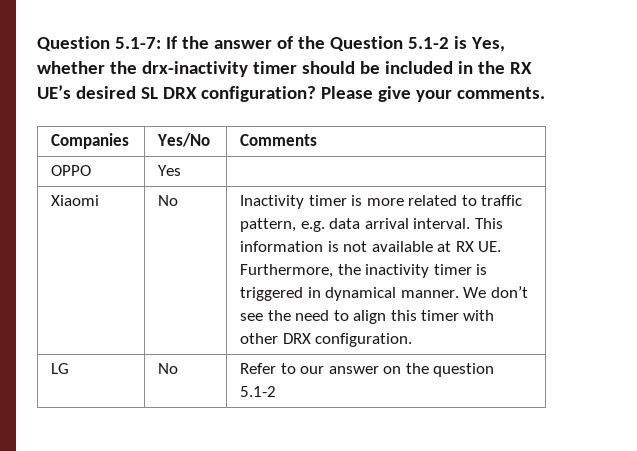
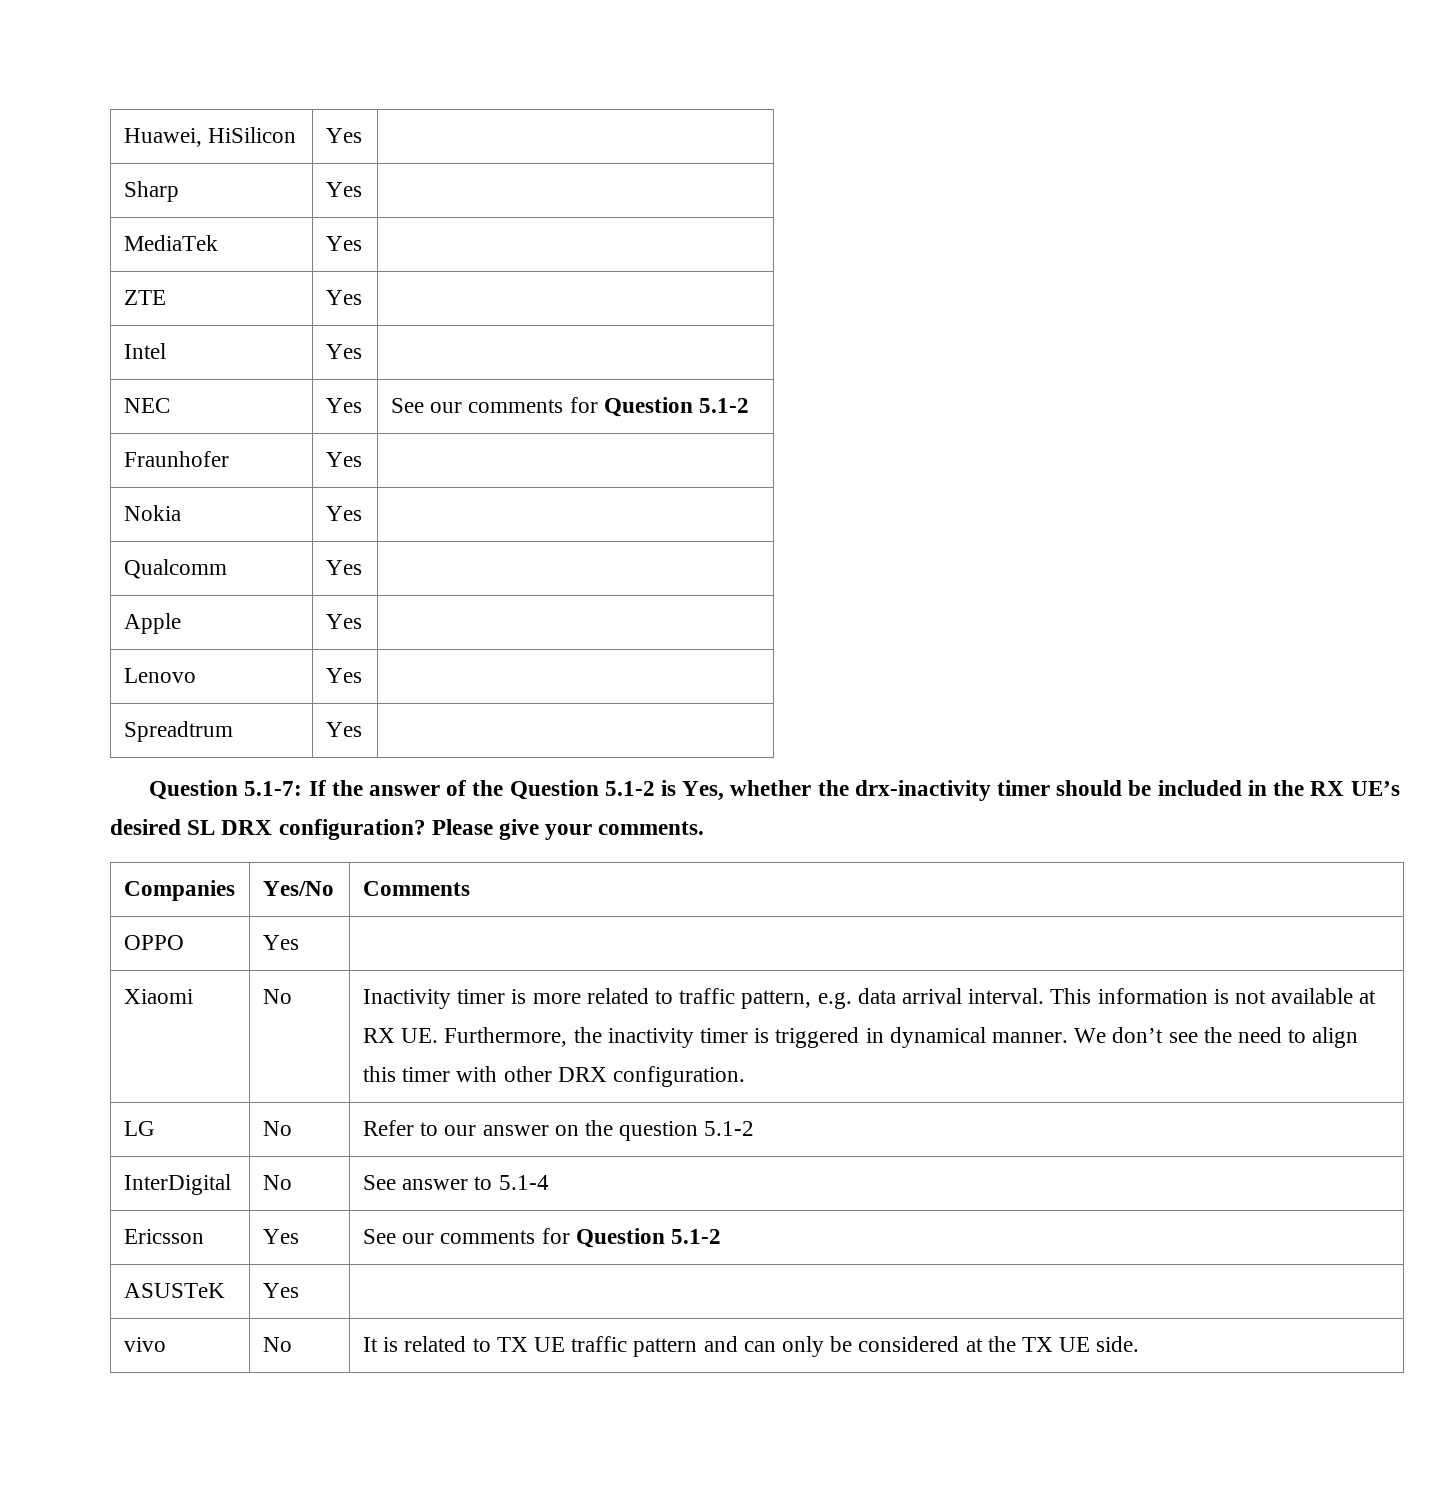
(37, 43) none -> [123,127,297,147] [325,128,362,143] [123,181,179,202] [325,182,362,197] [123,235,218,251] [325,236,362,251] [123,290,166,305] [325,290,362,305] [123,343,166,359] [325,344,362,359] [123,398,170,413] [325,398,362,413] [390,397,749,417] [123,451,229,467] [325,452,362,467] [123,505,181,521] [325,506,362,521] [123,559,227,579] [325,560,362,575] [123,613,181,634] [325,614,362,629] [123,668,196,683] [325,668,362,683] [123,721,233,742] [325,722,362,737] Huawei, HiSilicon | Yes | // Sharp | Yes | // MediaTek | Yes | // ZTE | Yes | // Intel | Yes | // NEC | Yes | See our comments for Question 5.1-2 // Fraunhofer | Yes | // Nokia | Yes | // Qualcomm | Yes | // Apple | Yes | // Lenovo | Yes | // Spreadtrum | Yes | //
(277, 391) none -> [123,1174,231,1195] [262,1175,292,1190] [362,1175,549,1190] [123,1229,204,1244] [262,1229,299,1244] [362,1228,721,1248] [123,1283,225,1298] [262,1283,299,1298] [123,1337,166,1352] [262,1337,292,1352] [362,1336,1140,1357] // InterDigital | No | See answer to 5.1-4 // Ericsson | Yes | See our comments for Question 5.1-2 // ASUSTeK | Yes | // vivo | No | It is related to TX UE traffic pattern and can only be considered at the TX UE side.

